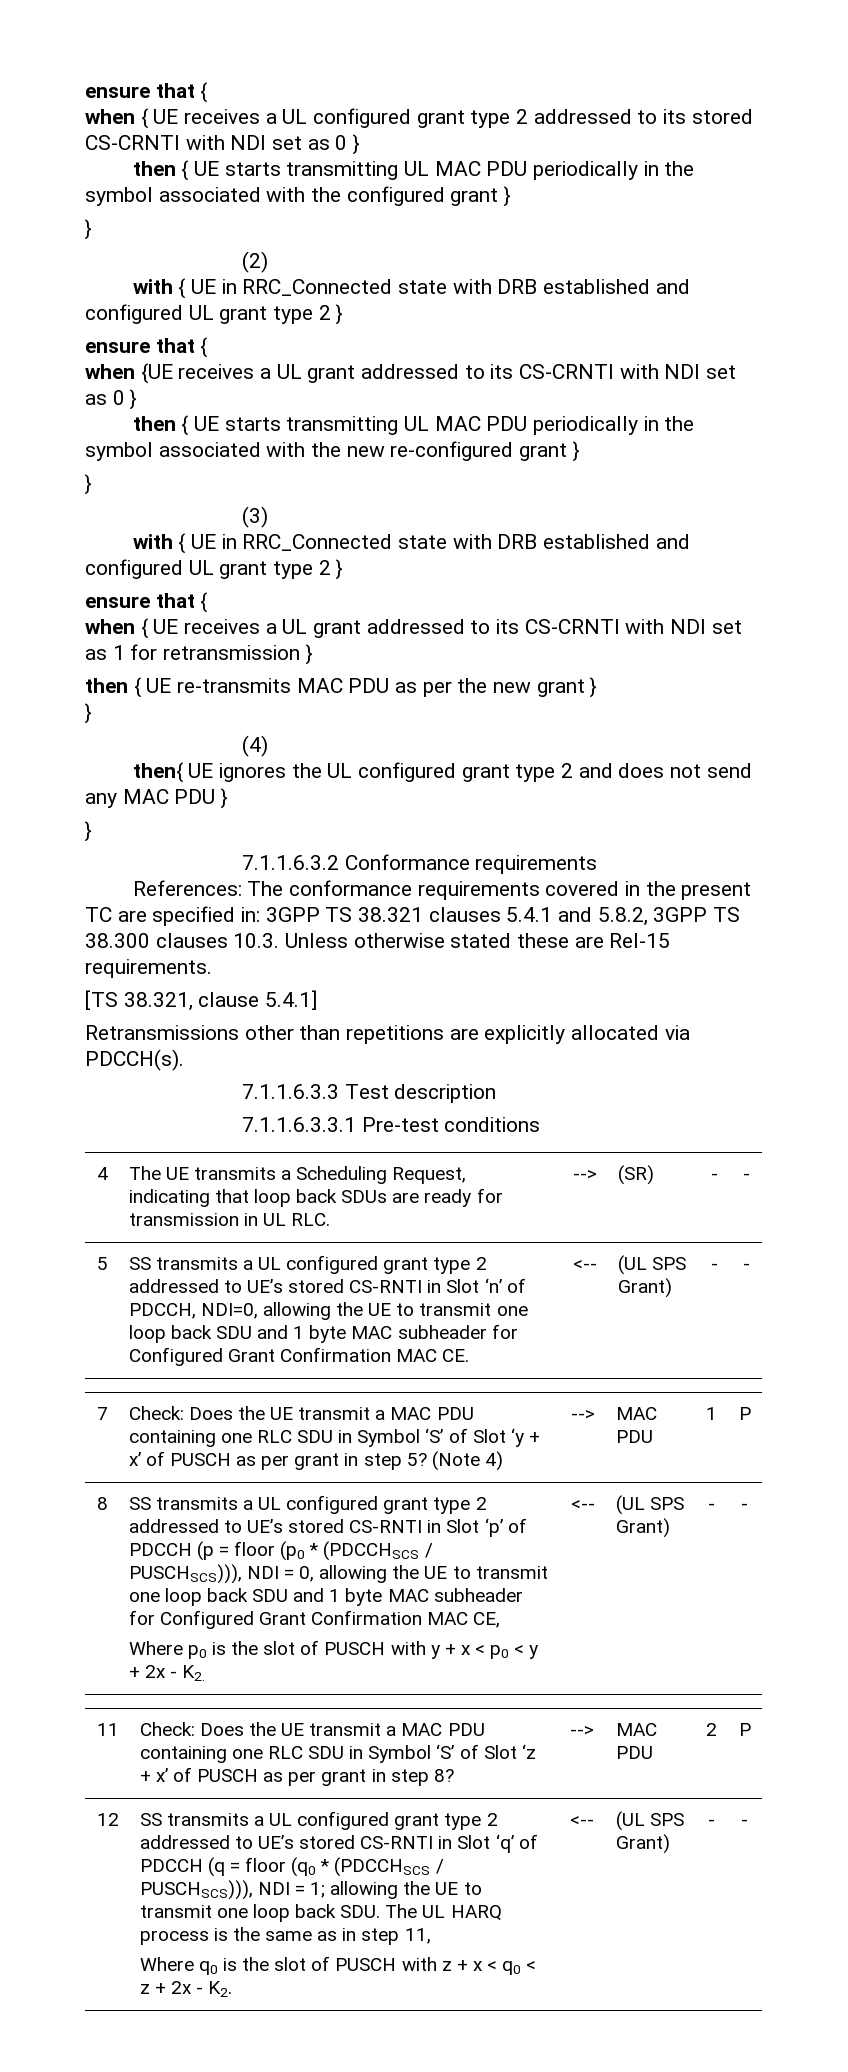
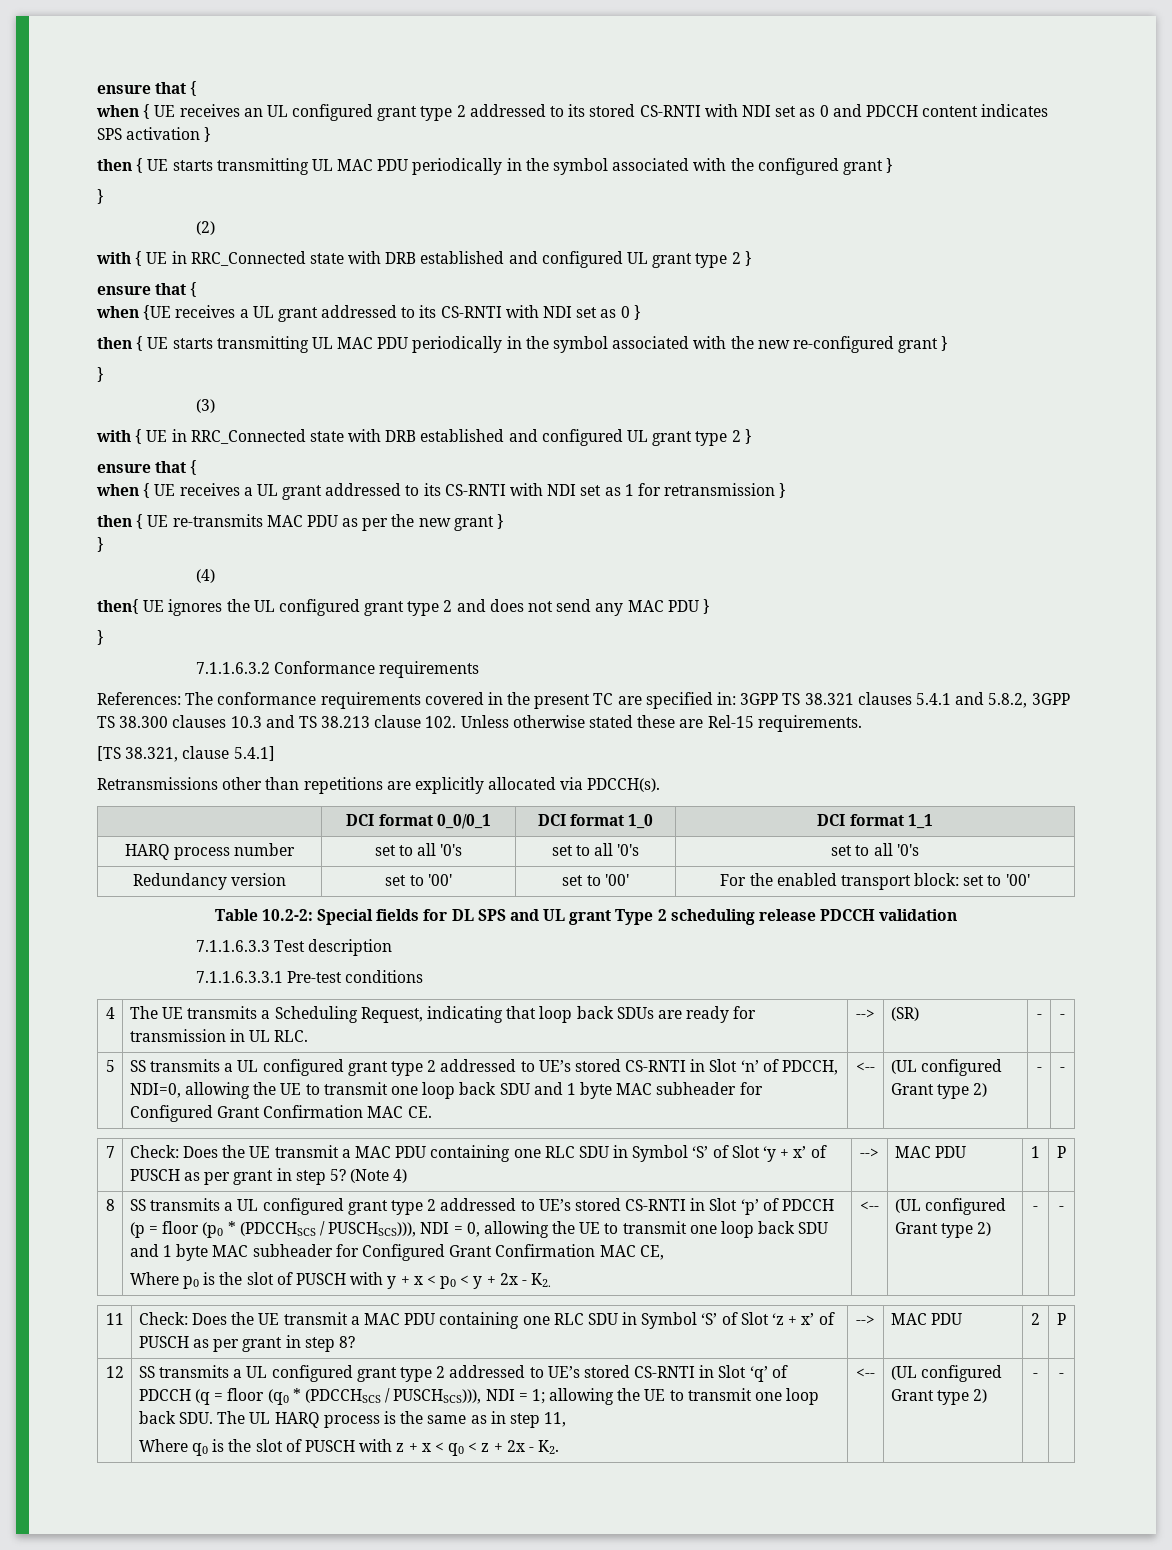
[85,82,209,103] [85,108,277,129] ensure that { // when { UE receives a -> [97,81,198,96] [96,104,263,119] ensure that { // when { UE receives an
[85,135,348,150] CS-CRNTI with NDI set as 0 -> [639,104,1049,117] [97,127,201,140] CS-RNTI with NDI set as 0 and PDCCH content indicates SPS activation
[519,364,615,379] CS-CRNTI -> [440,306,502,318] CS-RNTI
[524,619,620,634] CS-CRNTI -> [444,484,506,496] CS-RNTI
[233,933,280,948] 10.3. -> [230,715,457,728] 10.3 and TS 38.213 clause 102.
(184, 1060) none -> [346,814,491,829] [537,814,654,829] [817,814,933,829] [124,843,296,860] [374,843,463,856] [551,843,640,856] [831,843,919,856] [132,873,287,890] [385,874,452,886] [562,874,629,886] [720,873,1030,890] [214,909,958,925] // | DCI format 0_0/0_1 | DCI format 1_0 | DCI format 1_1 // HARQ process number | set to all '0's | set to all '0's | set to all '0's // Redundancy version | set to '00' | set to '00' | For the enabled transport block: set to '00' // Table 10.2-2: Special fields for DL SPS and UL grant Type 2 scheduling release PDCCH validation
[651,1257,686,1270] [617,1278,672,1298] SPS Grant) -> [921,1059,1003,1076] [890,1083,988,1099] configured Grant type 2)
[649,1497,684,1510] [615,1518,670,1538] SPS Grant) -> [925,1198,1007,1215] [894,1222,992,1238] configured Grant type 2)
[649,1813,684,1826] [615,1834,670,1854] SPS Grant) -> [921,1365,1003,1382] [890,1389,988,1405] configured Grant type 2)

